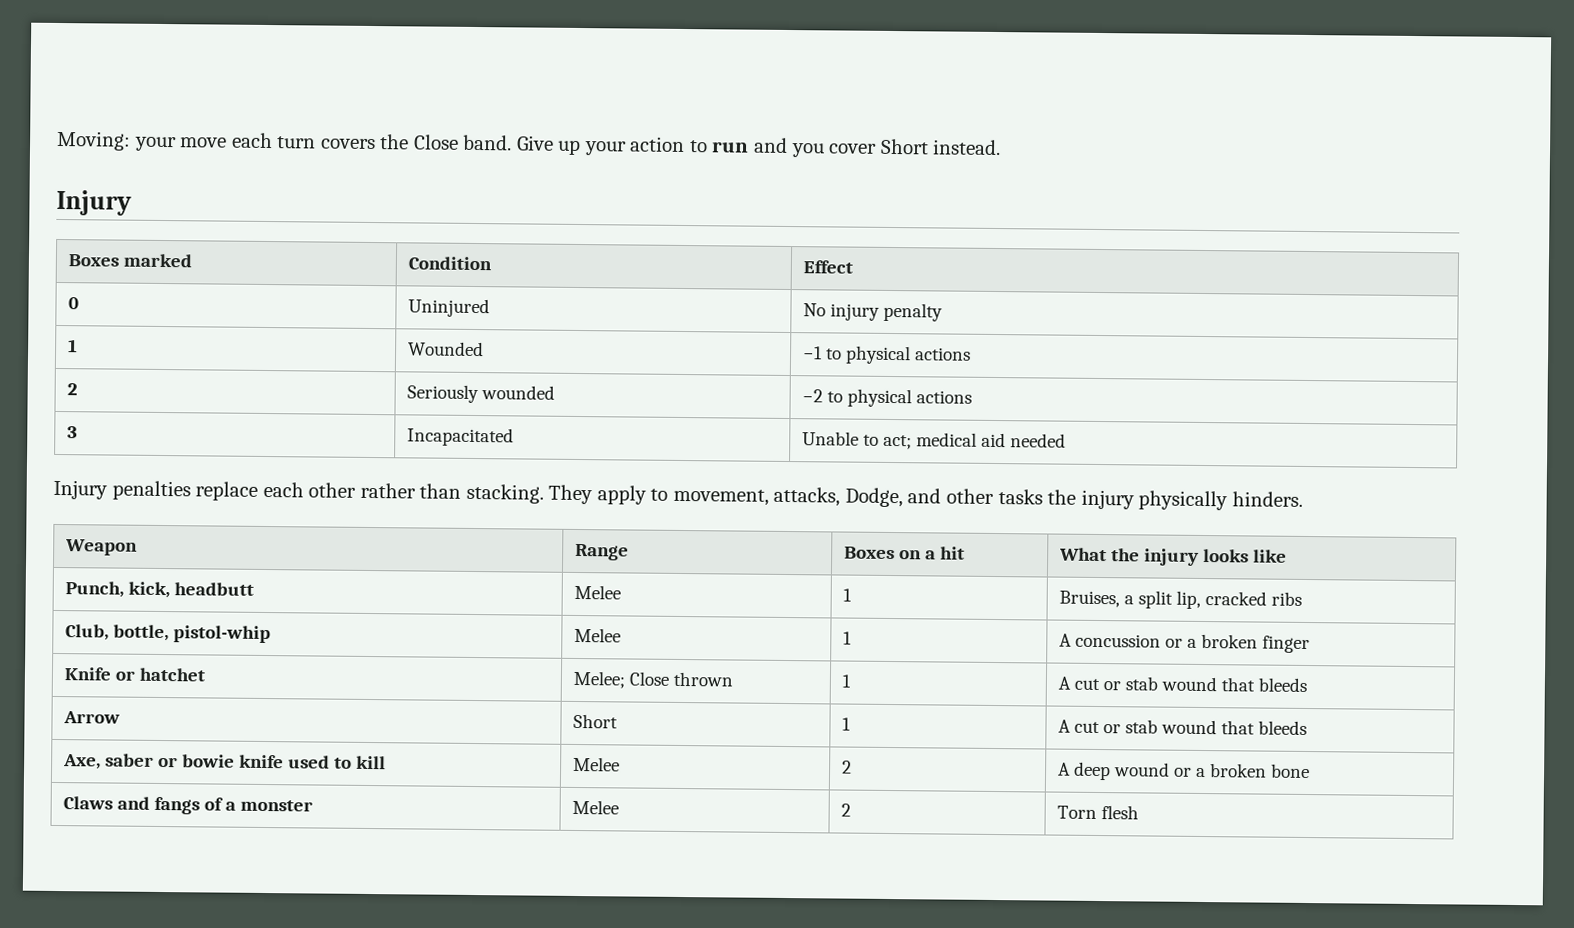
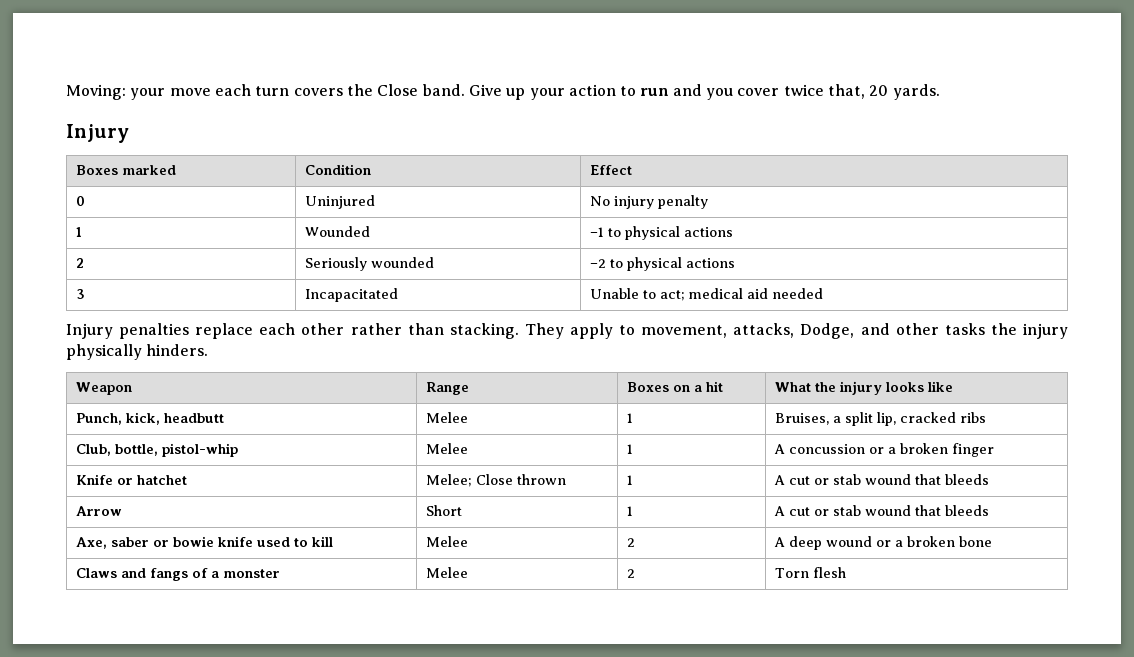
[879,138,1002,156] Short instead. -> [783,84,940,100] twice that, 20 yards.

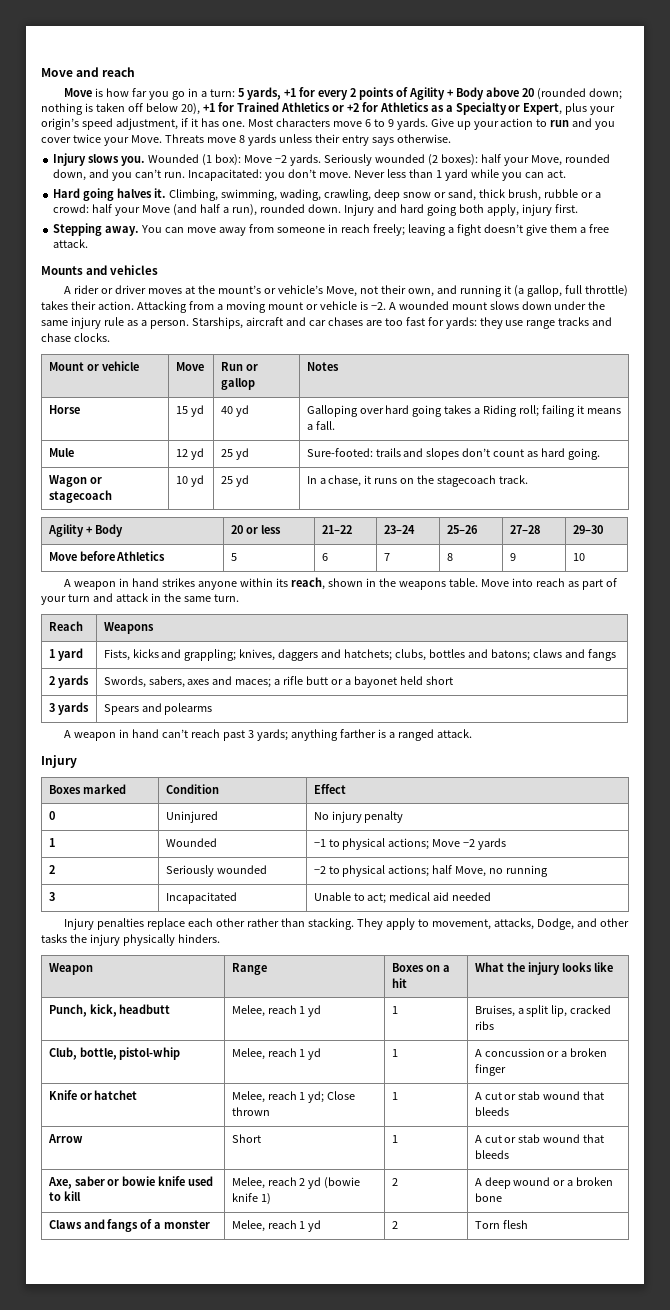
[66,84,465,100] Moving: your move each turn covers the Close band. -> [41,67,136,77] [64,87,622,100] [41,102,616,115] [41,118,428,130] Move and reach // Move is how far you go in a turn: 5 yards, +1 for every 2 points of Agility + Body above 20 (rounded down; nothing is taken off below 20), +1 for Trained Athletics or +2 for Athletics as a Specialty or Expert, plus your origin’s speed adjustment, if it has one. Most characters move 6 to 9 yards.
[828,84,940,100] that, 20 yards. -> [103,134,451,146] [53,153,610,166] [53,169,566,181] [53,188,601,201] [53,204,578,216] [53,223,609,236] [53,239,89,248] [41,265,159,275] [64,285,628,297] [41,301,606,313] [41,317,613,329] [41,333,110,342] [48,361,139,371] [175,362,204,371] [220,362,258,371] [220,378,255,390] [306,362,339,371] [48,405,80,414] [175,405,204,417] [220,405,249,417] [306,405,622,417] [306,421,335,430] [48,448,74,457] [175,448,204,460] [220,448,249,460] [306,448,601,460] [48,475,102,487] [48,490,112,503] [175,475,204,487] [220,475,249,487] [306,475,529,487] [47,524,123,537] [230,525,281,534] [321,525,352,534] [383,525,415,534] [446,525,478,534] [509,525,540,534] [572,525,603,534] [48,551,166,561] [230,553,237,561] [321,553,328,561] [383,553,390,561] [446,553,453,561] [509,553,516,561] [572,553,585,561] [64,577,617,590] [41,593,239,605] [48,621,83,631] [103,622,154,634] [48,648,83,661] [103,649,617,661] [48,675,89,688] [103,676,454,688] [48,702,89,715] [103,703,213,715] [64,729,473,741] your Move. Threats move 8 yards unless their entry says otherwise. // Injury slows you. Wounded (1 box): Move −2 yards. Seriously wounded (2 boxes): half your Move, rounded down, and you can’t run. Incapacitated: you don’t move. Never less than 1 yard while you can act. // Hard going halves it. Climbing, swimming, wading, crawling, deep snow or sand, thick brush, rubble or a crowd: half your Move (and half a run), rounded down. Injury and hard going both apply, injury first. // Stepping away. You can move away from someone in reach freely; leaving a fight doesn’t give them a free attack. // Mounts and vehicles // A rider or driver moves at the mount’s or vehicle’s Move, not their own, and running it (a gallop, full throttle) takes their action. Attacking from a moving mount or vehicle is −2. A wounded mount slows down under the same injury rule as a person. Starships, aircraft and car chases are too fast for yards: they use range tracks and chase clocks. // Mount or vehicle | Move | Run or gallop | Notes // Horse | 15 yd | 40 yd | Galloping over hard going takes a Riding roll; failing it means a fall. // Mule | 12 yd | 25 yd | Sure-footed: trails and slopes don’t count as hard going. // Wagon or stagecoach | 10 yd | 25 yd | In a chase, it runs on the stagecoach track. // Agility + Body | 20 or less | 21–22 | 23–24 | 25–26 | 27–28 | 29–30 // Move before Athletics | 5 | 6 | 7 | 8 | 9 | 10 // A weapon in hand strikes anyone within its reach, shown in the weapons table. Move into reach as part of your turn and attack in the same turn. // Reach | Weapons // 1 yard | Fists, kicks and grappling; knives, daggers and hatchets; clubs, bottles and batons; claws and fangs // 2 yards | Swords, sabers, axes and maces; a rifle butt or a bayonet held short // 3 yards | Spears and polearms // A weapon in hand can’t reach past 3 yards; anything farther is a ranged attack.
[684,227,734,237] actions -> [388,838,507,850] actions; Move −2 yards
[686,258,736,268] actions -> [388,865,549,877] actions; half Move, no running
[426,412,469,423] Melee -> [231,1005,322,1017] Melee, reach 1 yd
[426,443,469,454] Melee -> [231,1048,322,1060] Melee, reach 1 yd
[426,474,473,487] Melee; -> [231,1091,325,1103] Melee, reach 1 yd;
[426,536,469,547] Melee -> [231,1177,361,1189] [231,1193,271,1205] Melee, reach 2 yd (bowie knife 1)
[426,567,469,578] Melee -> [231,1220,322,1232] Melee, reach 1 yd

